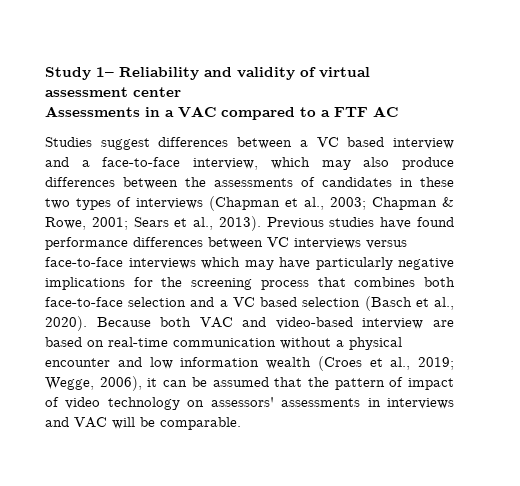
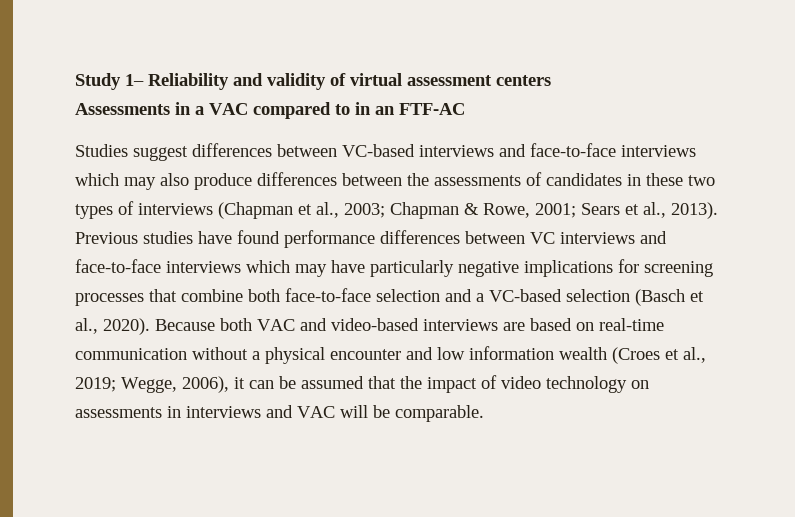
[133,87,181,97] center -> [496,75,551,86] centers
[321,106,398,117] a FTF AC -> [355,102,465,115] in an FTF-AC
[299,137,455,149] [45,157,259,170] a VC based interview and a face-to-face interview, -> [342,143,696,157] VC-based interviews and face-to-face interviews
[366,240,407,249] versus -> [640,231,667,244] and
[161,277,416,290] the screening process that combines -> [644,261,713,277] [75,289,243,306] screening processes that combine
[232,297,298,307] VC based -> [489,289,562,302] VC-based
[362,318,424,329] interview -> [423,319,498,331] interviews
[334,377,404,390] pattern of -> (422, 382) none
[210,397,274,407] assessors' -> (649, 384) none

